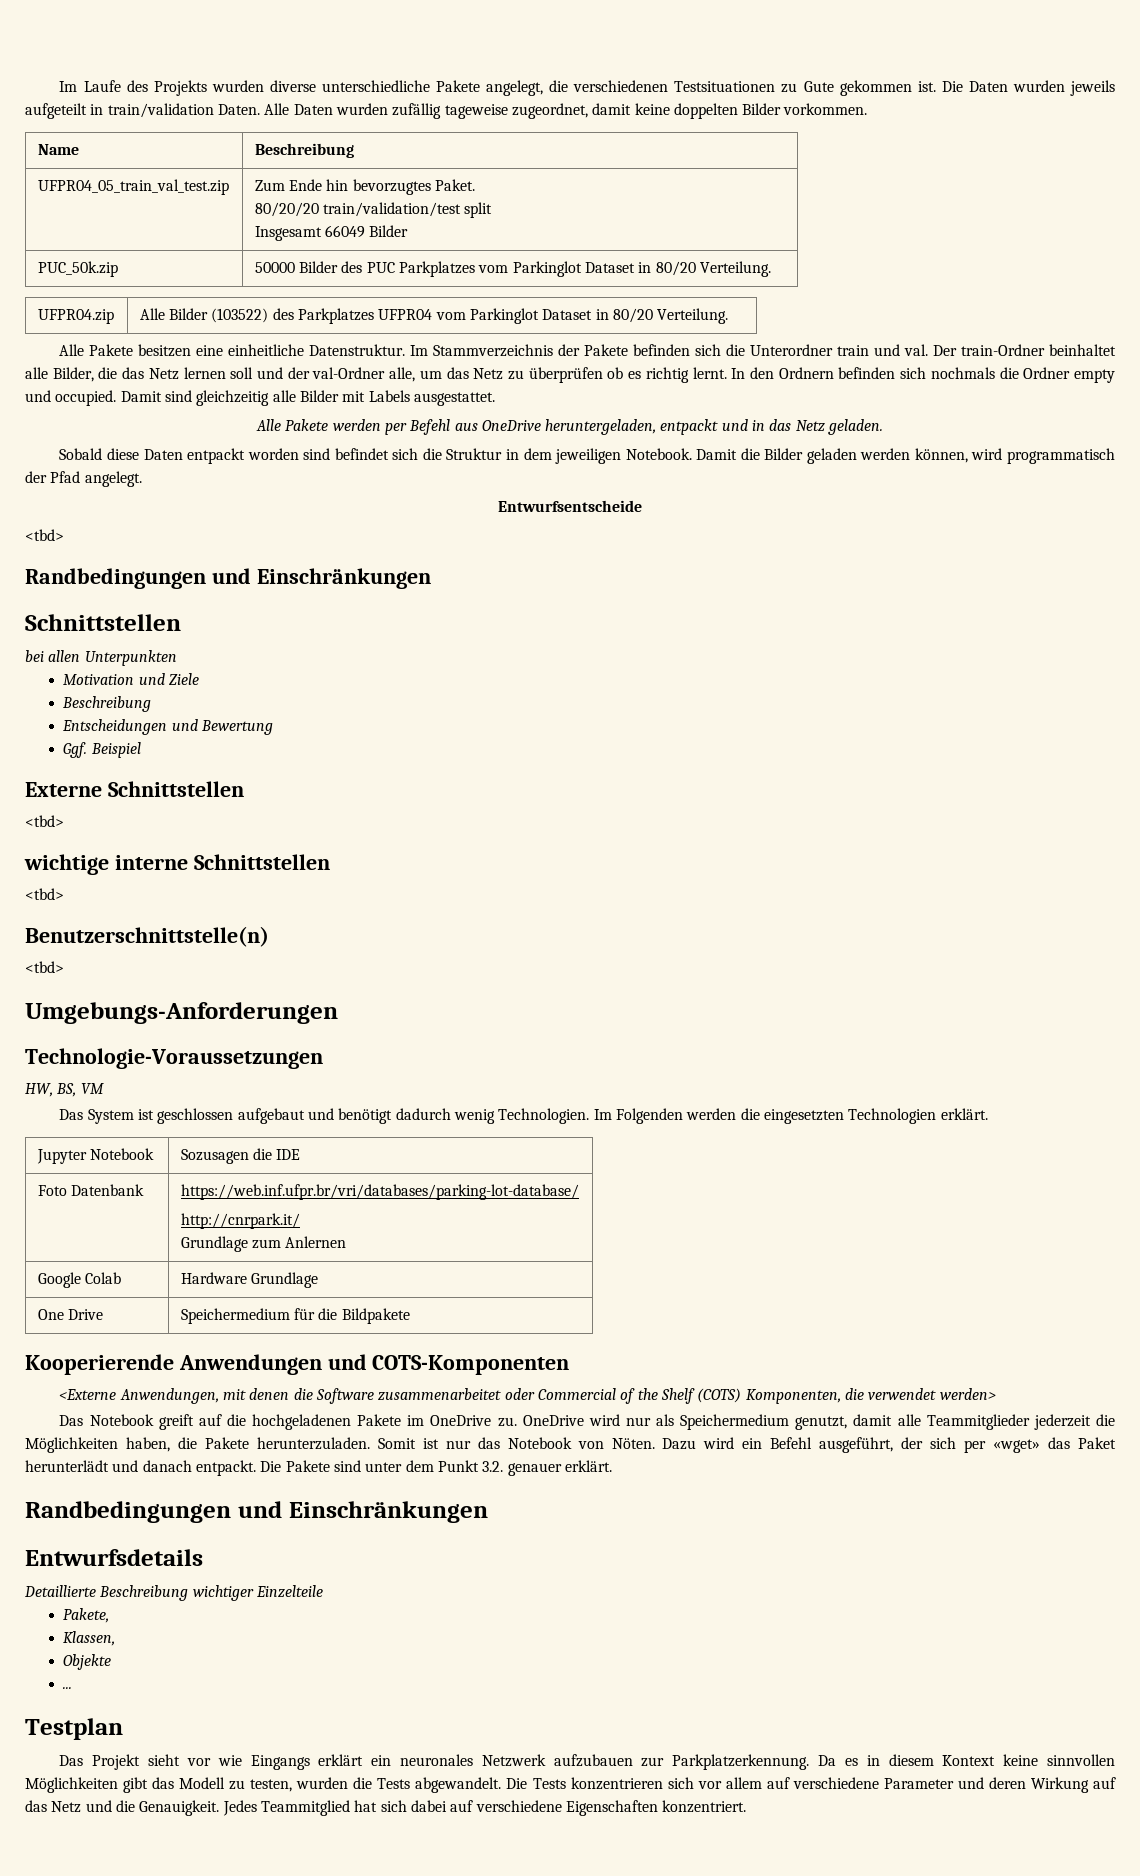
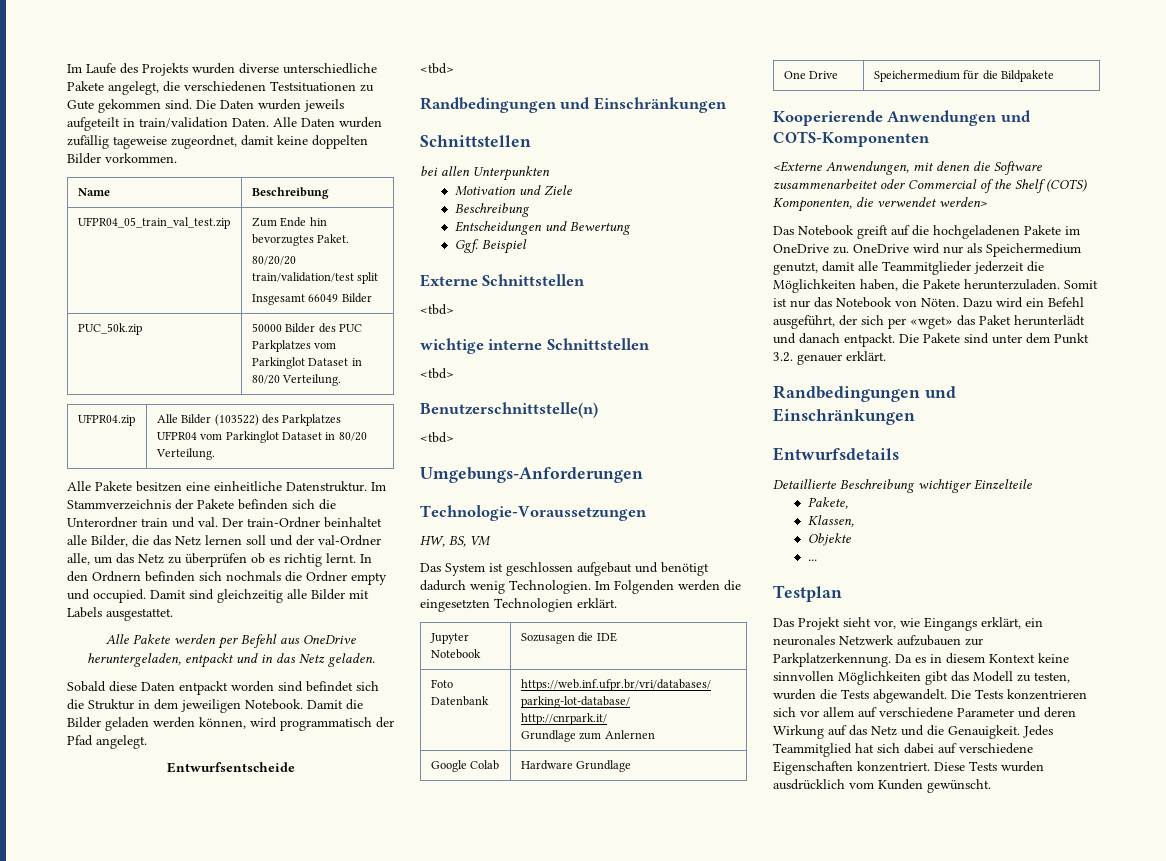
[917,81,936,92] ist. -> [165,99,192,110] sind.
[186,1758,211,1766] vor -> [874,620,896,629] vor,
[318,1754,364,1766] erklärt -> [981,617,1021,629] erklärt,
(747, 1806) none -> [934,761,1044,772] [773,779,991,793] Diese Tests wurden ausdrücklich vom Kunden gewünscht.

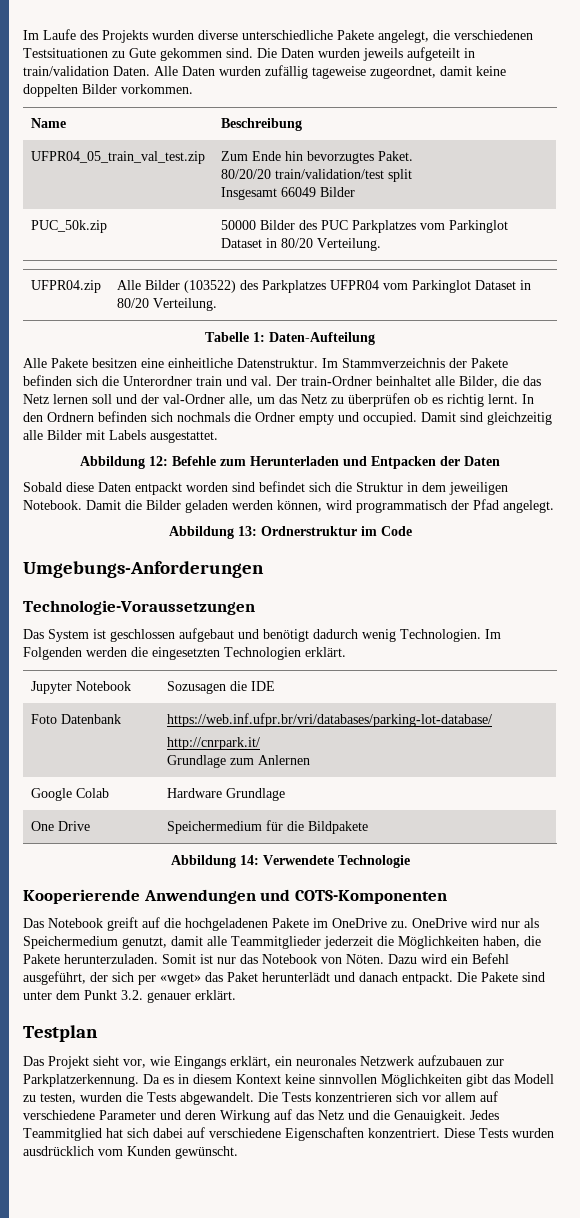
(215, 454) none -> [205,332,375,345] // Tabelle 1: Daten-Aufteilung
[105,634,356,649] [86,653,375,668] Alle Pakete werden per Befehl aus OneDrive heruntergeladen, entpackt und in das Netz geladen. -> [80,456,500,469] Abbildung 12: Befehle zum Herunterladen und Entpacken der Daten
[166,762,295,773] [420,63,454,74] [420,97,727,113] [420,135,531,147] [420,166,550,181] [454,185,572,196] [454,203,530,217] [454,221,631,235] [454,239,527,254] [420,274,586,287] [420,304,454,315] [420,338,650,354] [420,368,454,379] [420,402,598,418] [420,432,454,443] Entwurfsentscheide // <tbd> // Randbedingungen und Einschränkungen // Schnittstellen // bei allen Unterpunkten // Motivation und Ziele // Beschreibung // Entscheidungen und Bewertung // Ggf. Beispiel // Externe Schnittstellen // <tbd> // wichtige interne Schnittstellen // <tbd> // Benutzerschnittstelle(n) // <tbd> -> [168,526,412,539] Abbildung 13: Ordnerstruktur im Code
[420,536,491,547] // HW, BS, VM -> (255, 607) none
(1055, 76) none -> [170,855,410,868] // Abbildung 14: Verwendete Technologie
[773,161,1042,175] [773,179,1087,193] [773,197,987,212] // <Externe Anwendungen, mit denen die Software zusammenarbeitet oder Commercial of the Shelf (COTS) Komponenten, die verwendet werden> -> (447, 897) none
[773,385,956,402] [773,408,915,425] [773,447,899,461] [773,479,1032,493] [807,497,848,509] [807,515,854,527] [807,533,851,546] [807,559,817,561] // Randbedingungen und Einschränkungen // Entwurfsdetails // Detaillierte Beschreibung wichtiger Einzelteile // Pakete, // Klassen, // Objekte // ... -> (236, 995) none

